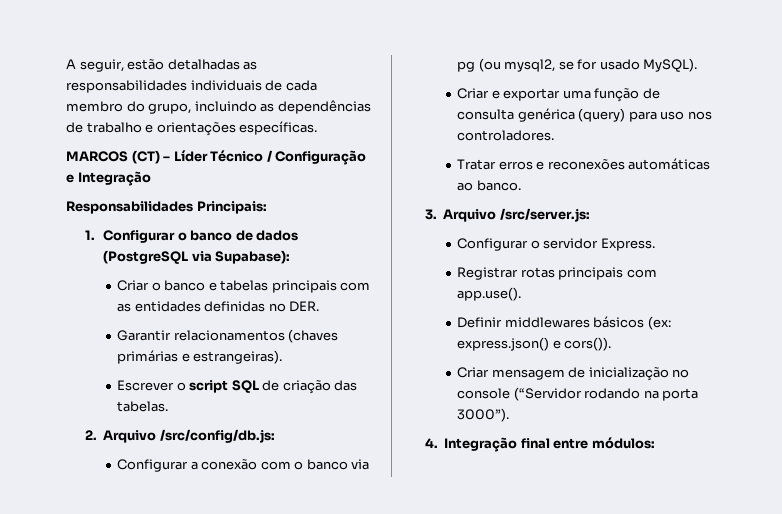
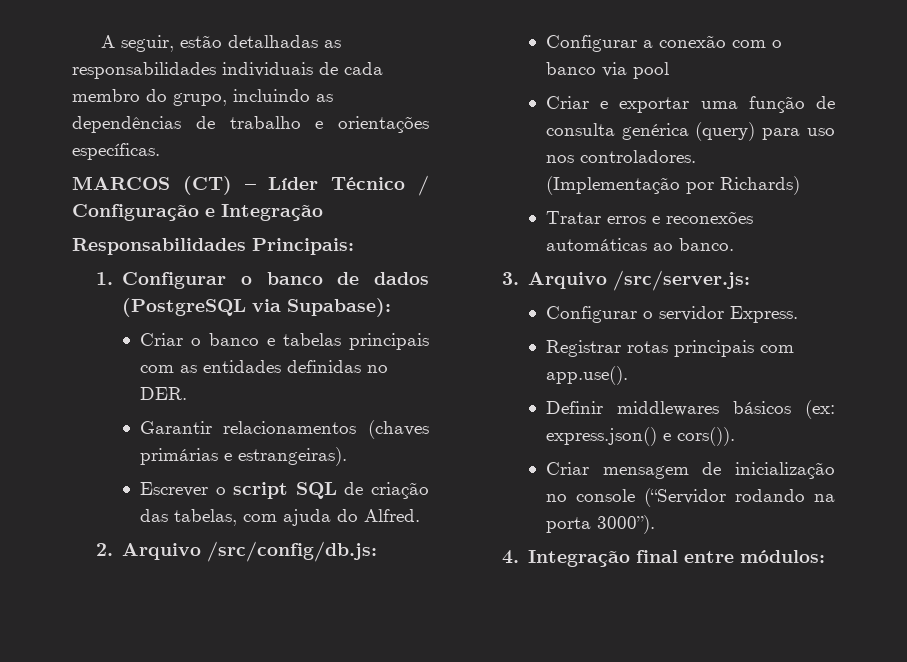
[117,401,169,412] tabelas. -> [173,509,420,526] tabelas, com ajuda do Alfred.
[457,58,698,72] pg (ou mysql2, se for usado MySQL). -> [632,62,669,79] pool
(555, 135) none -> [545,176,800,195] (Implementação por Richards)

